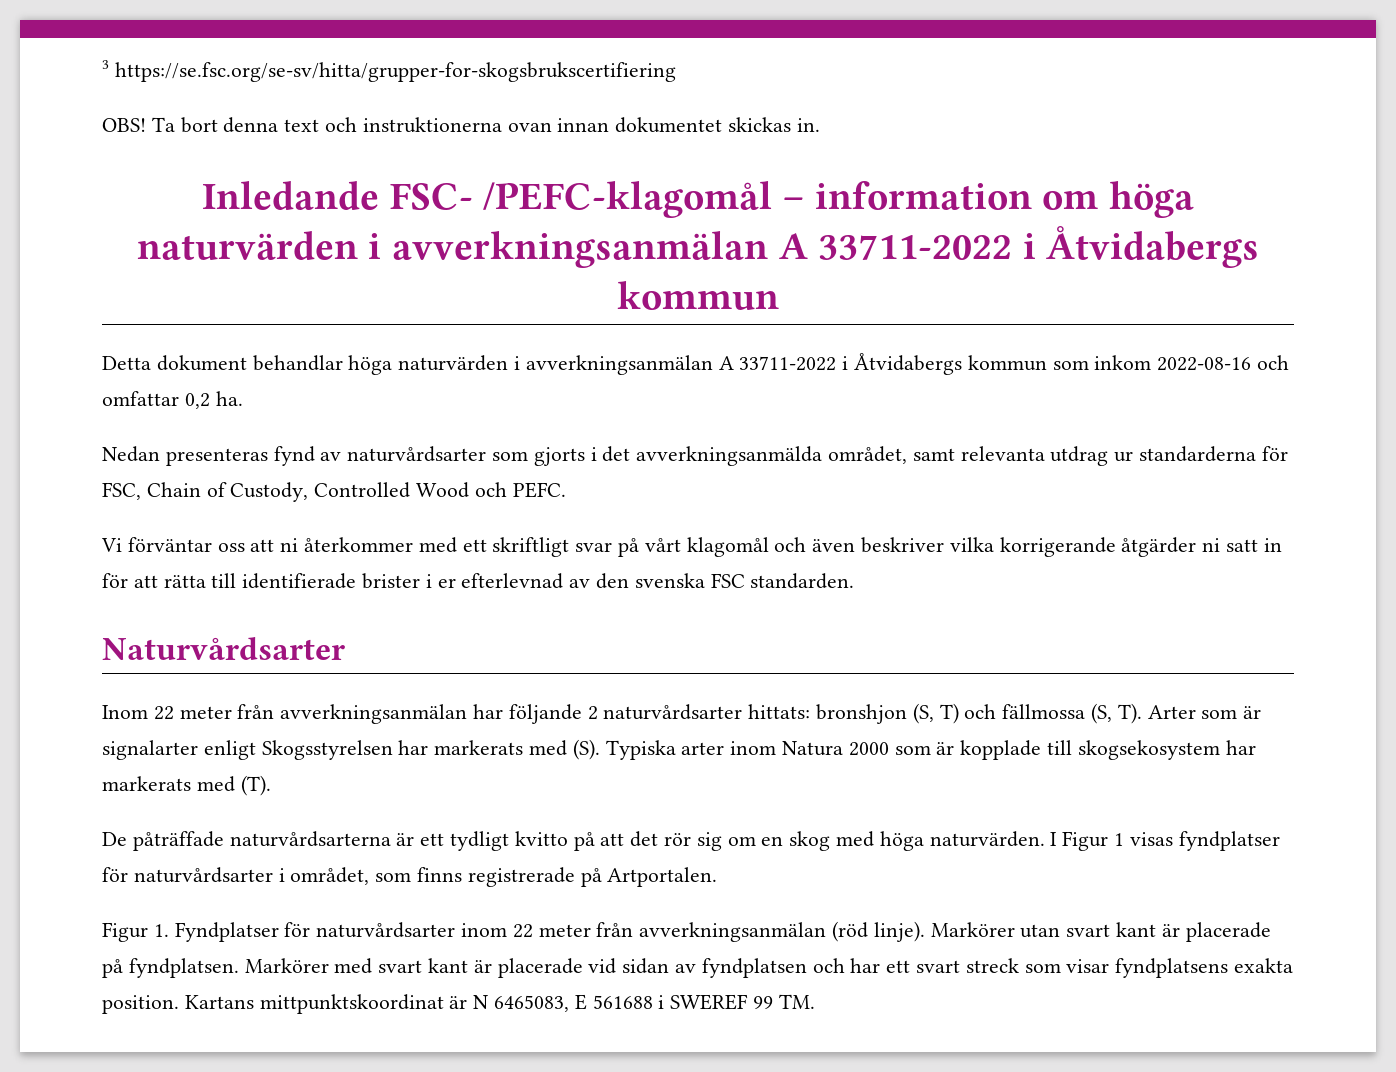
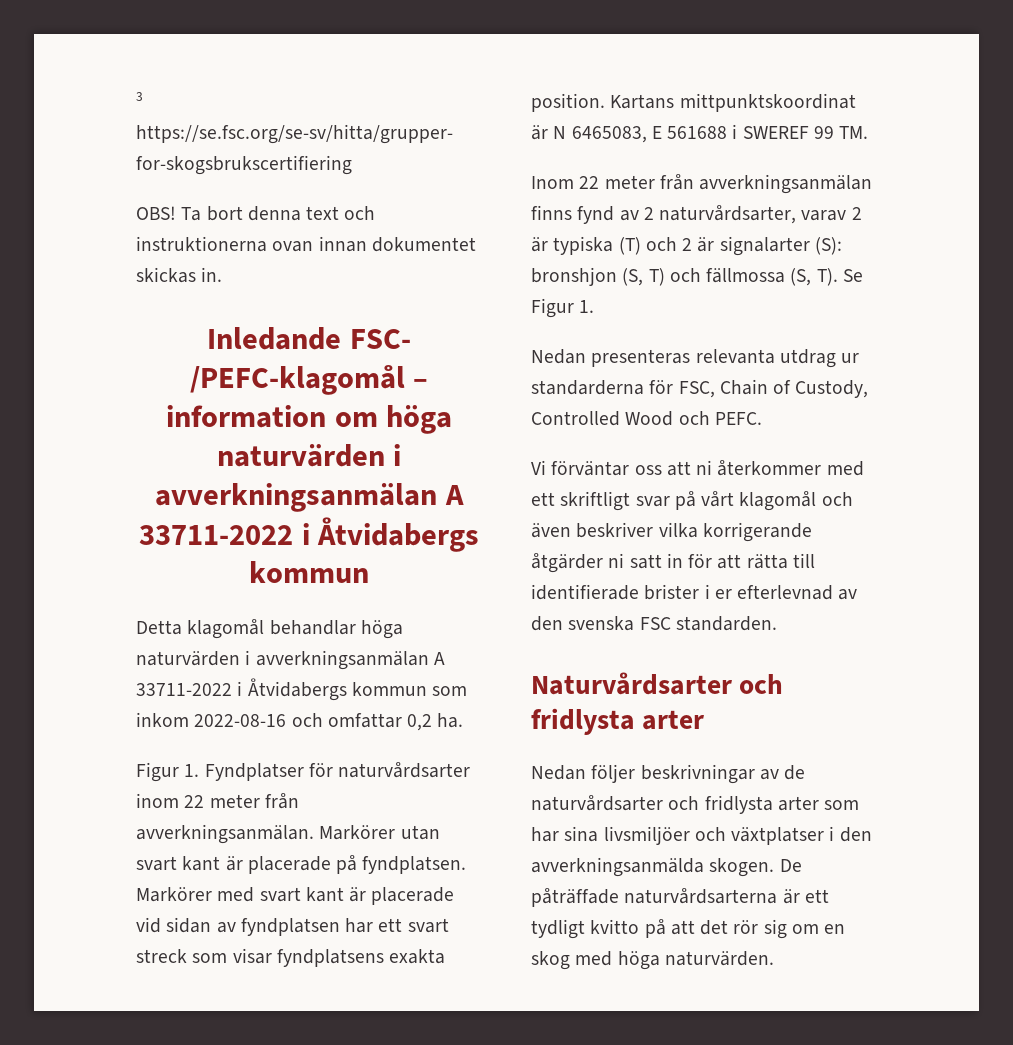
[156,355,247,371] dokument -> [187,619,265,639] klagomål
[102,446,955,466] Nedan presenteras fynd av naturvårdsarter som gjorts i det avverkningsanmälda området, samt -> [136,762,471,782] [136,793,299,809] [136,824,440,844] [136,855,467,874] [136,887,455,905] [136,917,449,936] [136,948,446,967] [531,93,856,112] [531,124,869,143] [531,174,873,194] [531,205,862,224] [531,236,842,256] [531,267,863,286] [531,298,595,318] [531,349,691,367] Figur 1. Fyndplatser för naturvårdsarter inom 22 meter från avverkningsanmälan. Markörer utan svart kant är placerade på fyndplatsen. Markörer med svart kant är placerade vid sidan av fyndplatsen har ett svart streck som visar fyndplatsens exakta position. Kartans mittpunktskoordinat är N 6465083, E 561688 i SWEREF 99 TM. // Inom 22 meter från avverkningsanmälan finns fynd av 2 naturvårdsarter, varav 2 är typiska (T) och 2 är signalarter (S): bronshjon (S, T) och fällmossa (S, T). Se Figur 1. // Nedan presenteras
[102,703,1262,724] [102,739,1256,760] [102,775,271,796] // Inom 22 meter från avverkningsanmälan har följande 2 naturvårdsarter hittats: bronshjon (S, T) och fällmossa (S, T). Arter som är signalarter enligt Skogsstyrelsen har markerats med (S). Typiska arter inom Natura 2000 som är kopplade till skogsekosystem har markerats med (T). // -> [739,674,784,694] [531,708,705,735] [531,764,806,784] [531,795,860,814] [531,826,872,845] [531,857,775,877] och fridlysta arter // Nedan följer beskrivningar av de naturvårdsarter och fridlysta arter som har sina livsmiljöer och växtplatser i den avverkningsanmälda skogen.
[1050,831,1280,851] [102,867,718,887] [102,921,1271,942] [102,958,1294,978] [102,994,815,1014] I Figur 1 visas fyndplatser för naturvårdsarter i området, som finns registrerade på Artportalen. // Figur 1. Fyndplatser för naturvårdsarter inom 22 meter från avverkningsanmälan (röd linje). Markörer utan svart kant är placerade på fyndplatsen. Markörer med svart kant är placerade vid sidan av fyndplatsen och har ett svart streck som visar fyndplatsens exakta position. Kartans mittpunktskoordinat är N 6465083, E 561688 i SWEREF 99 TM. -> (774, 958) none

